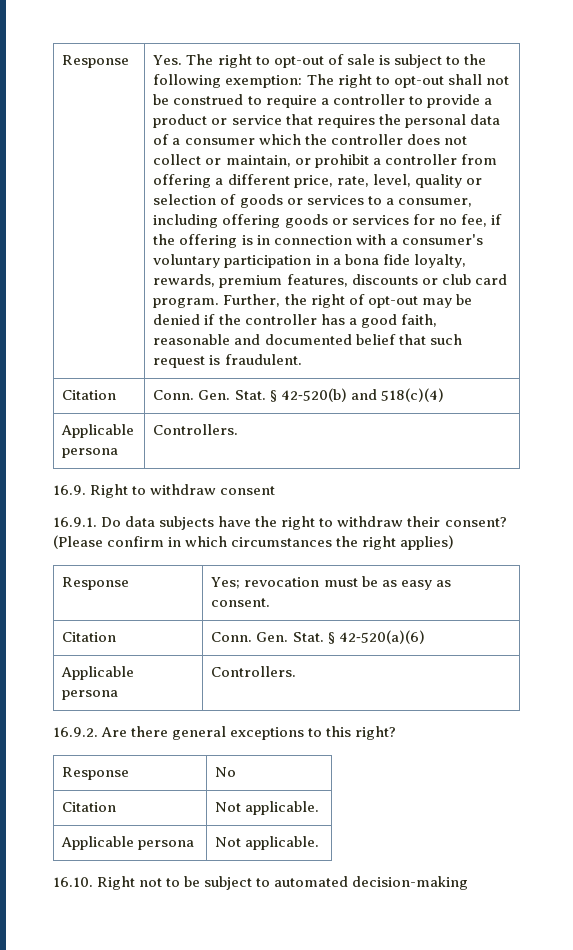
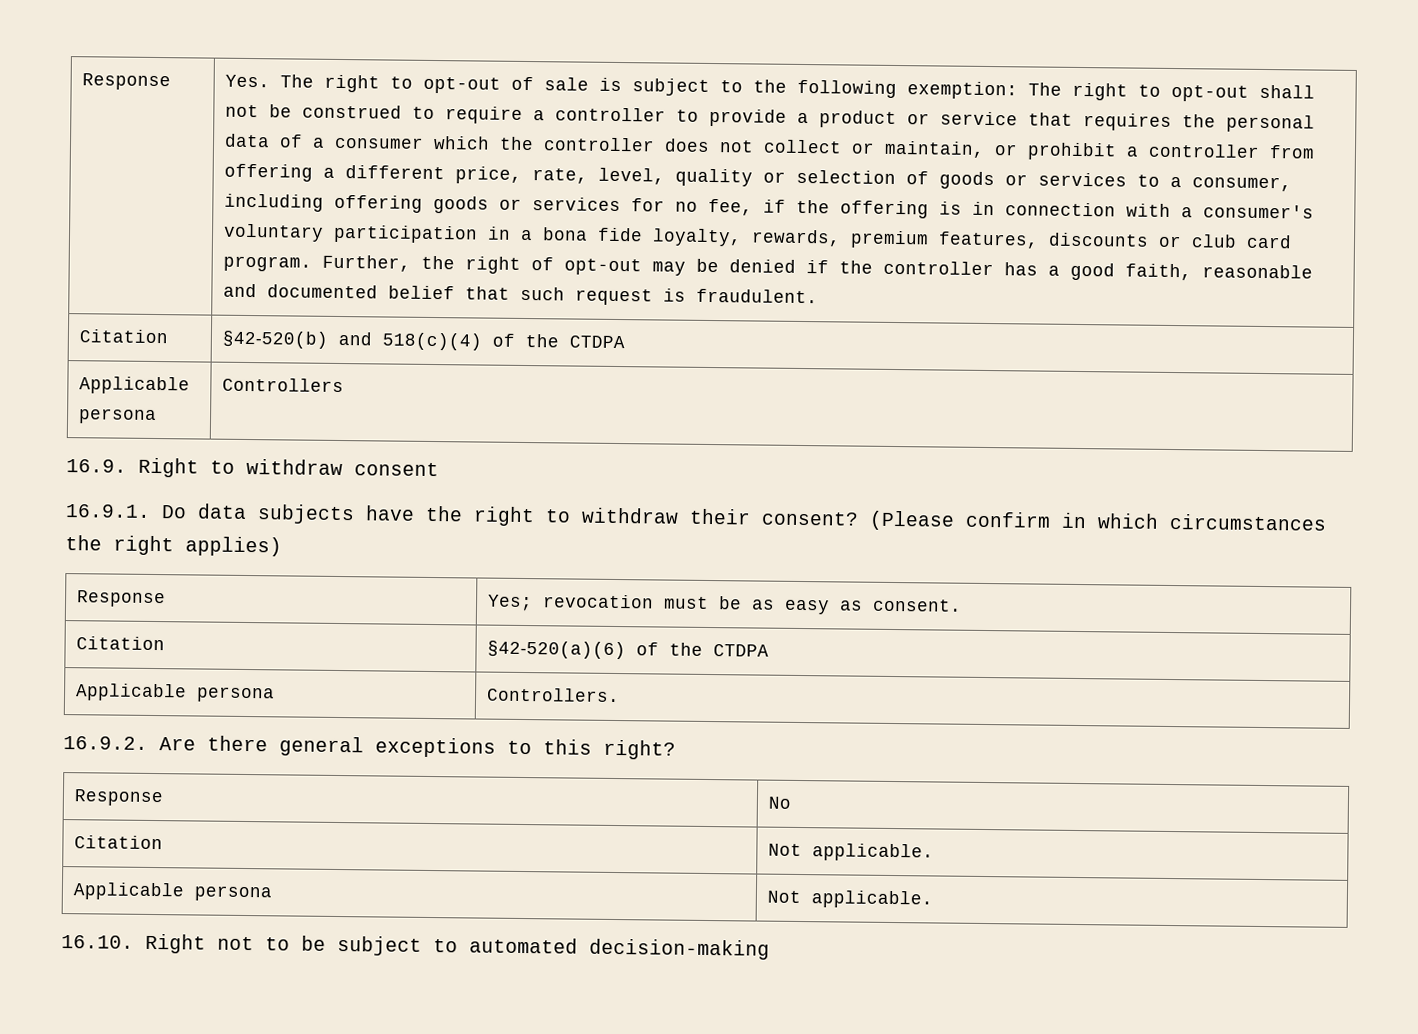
[153,388,347,402] Conn. Gen. Stat. § 42‑520(b) -> [222,330,329,349] §42‑520(b)
[61,424,135,438] [62,448,119,458] [153,424,239,435] // Applicable persona | Controllers. -> [492,333,626,349] [79,376,191,395] [78,408,158,425] [222,377,345,393] of the CTDPA // Applicable persona | Controllers
[211,630,425,644] Conn. Gen. Stat. § 42‑520(a)(6) -> [487,640,770,660] §42‑520(a)(6) of the CTDPA

